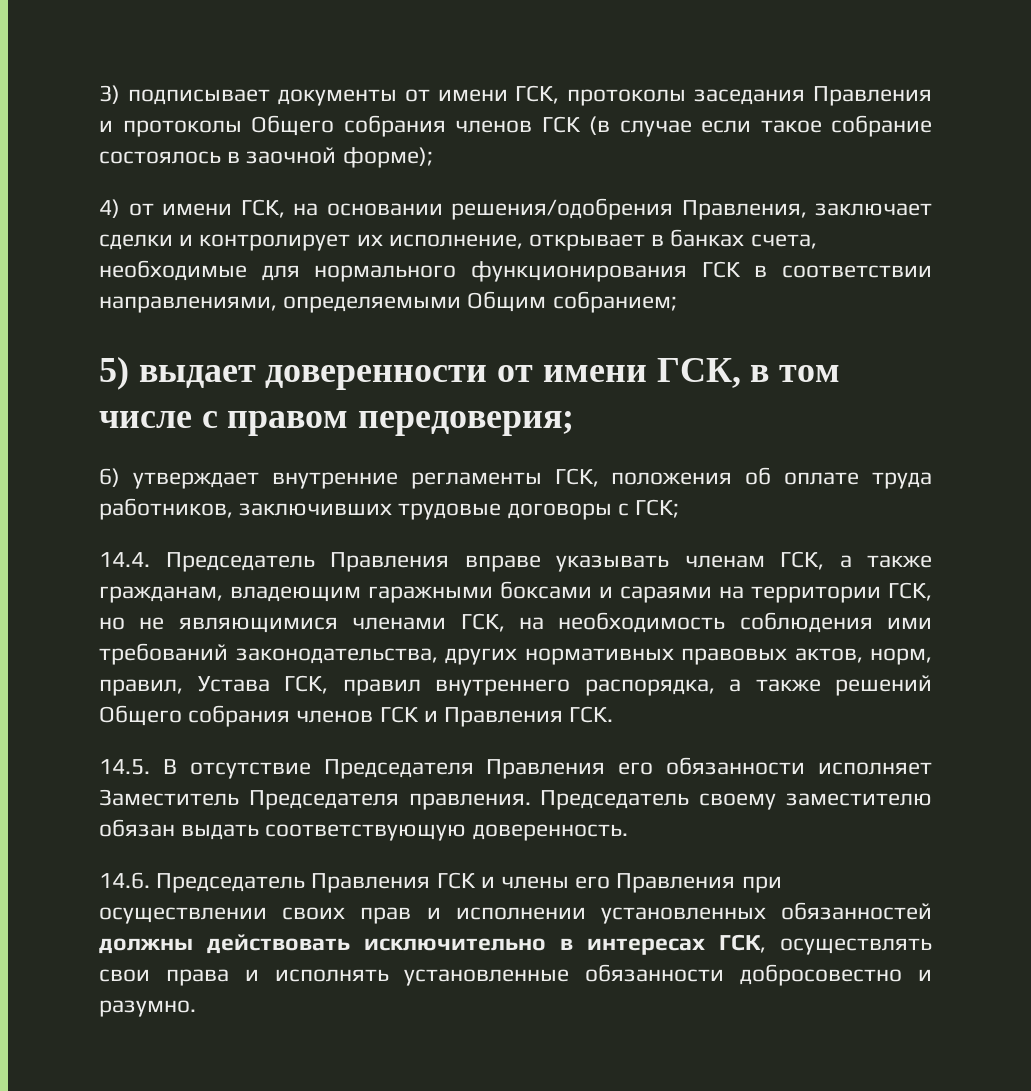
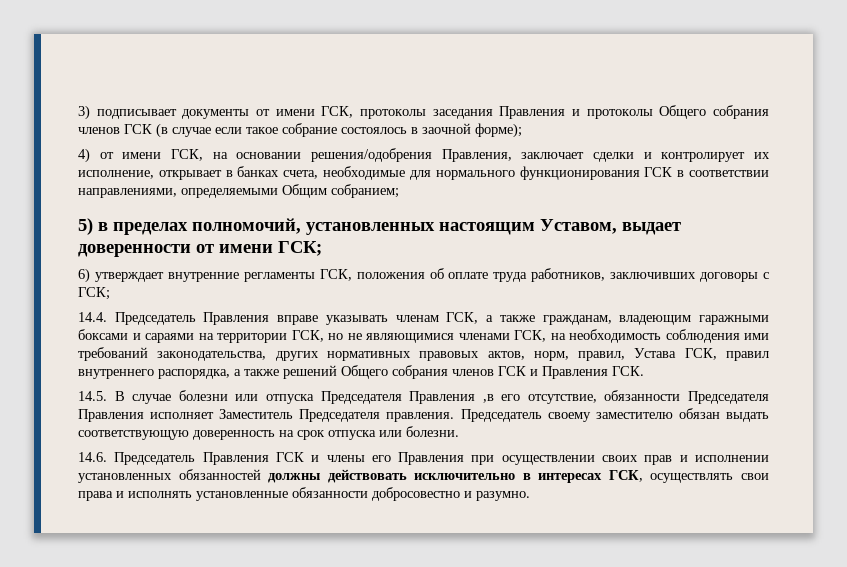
[138,358,841,390] [99,411,575,436] выдает доверенности от имени ГСК, в том числе с правом передоверия; -> [98,218,681,235] [78,241,322,257] в пределах полномочий, установленных настоящим Уставом, выдает доверенности от имени ГСК;
[398,503,502,520] трудовые -> (697, 275) none
[189,757,806,779] отсутствие Председателя Правления его обязанности -> [132,390,769,404] [78,409,144,422] случае болезни или отпуска Председателя Правления ,в его отсутствие, обязанности Председателя Правления
[472,824,628,841] доверенность. -> [193,426,459,440] доверенность на срок отпуска или болезни.

